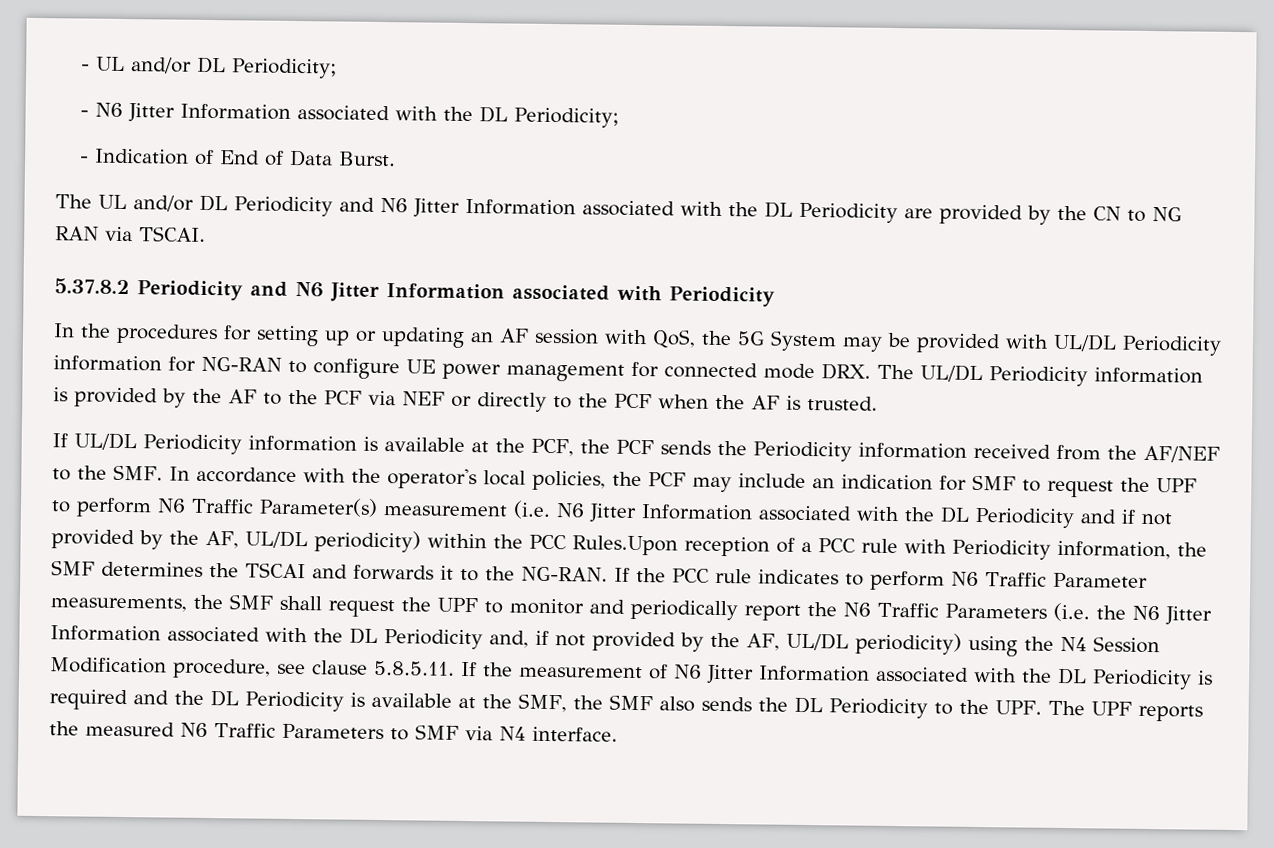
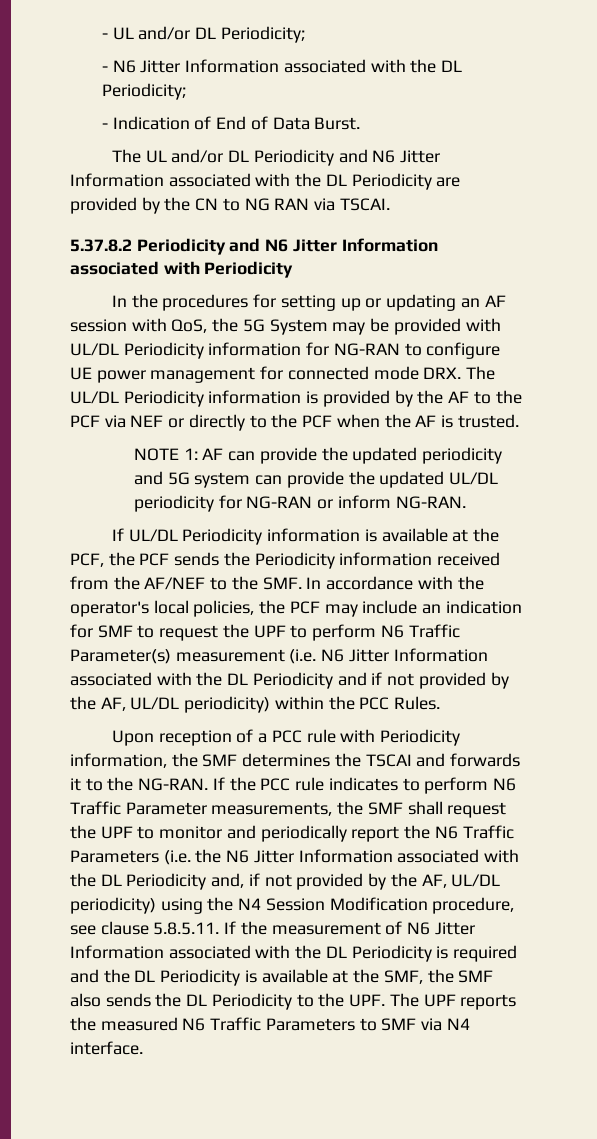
(878, 403) none -> [134,447,503,464] [134,471,499,488] [134,495,466,512] // NOTE 1: AF can provide the updated periodicity and 5G system can provide the updated UL/DL periodicity for NG-RAN or inform NG-RAN.
[571,535,678,556] Rules.Upon -> [394,696,441,710] [111,730,154,746] Rules. // Upon

